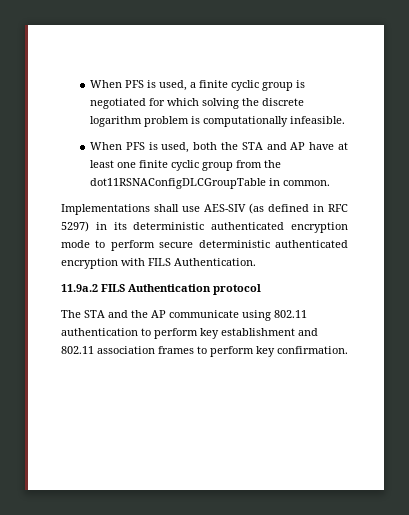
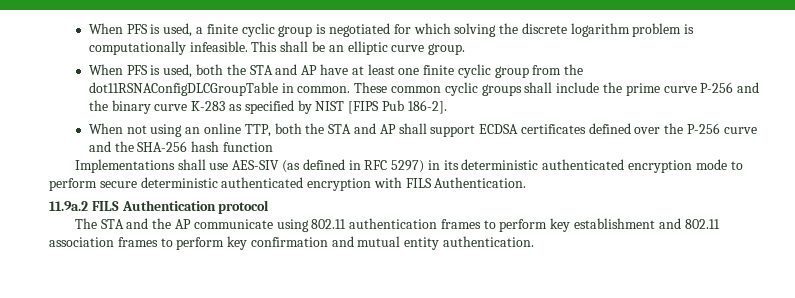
(346, 120) none -> [251,41,466,55] This shall be an elliptic curve group.
(331, 183) none -> [354,82,760,96] [88,100,447,114] [88,123,757,137] [88,141,274,152] These common cyclic groups shall include the prime curve P-256 and the binary curve K-283 as specified by NIST [FIPS Pub 186-2]. // When not using an online TTP, both the STA and AP shall support ECDSA certificates defined over the P-256 curve and the SHA-256 hash function
(138, 332) none -> [440,219,481,229] frames
[277,346,348,354] confirmation. -> [250,236,535,250] confirmation and mutual entity authentication.

